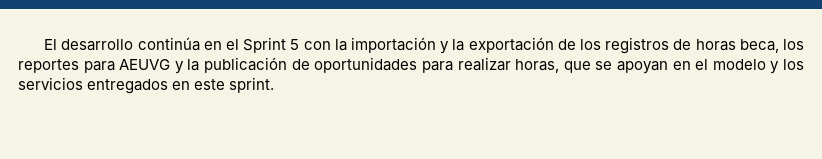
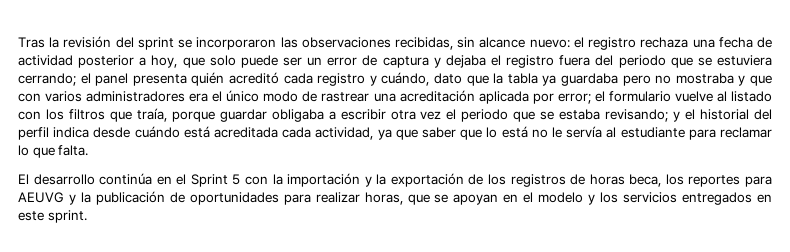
(44, 44) none -> [18,36,772,50] [18,55,772,68] [18,72,773,86] [18,90,772,104] [18,108,773,122] [18,126,773,140] [18,145,89,158] Tras la revisión del sprint se incorporaron las observaciones recibidas, sin alcance nuevo: el registro rechaza una fecha de actividad posterior a hoy, que solo puede ser un error de captura y dejaba el registro fuera del periodo que se estuviera cerrando; el panel presenta quién acreditó cada registro y cuándo, dato que la tabla ya guardaba pero no mostraba y que con varios administradores era el único modo de rastrear una acreditación aplicada por error; el formulario vuelve al listado con los filtros que traía, porque guardar obligaba a escribir otra vez el periodo que se estaba revisando; y el historial del perfil indica desde cuándo está acreditada cada actividad, ya que saber que lo está no le servía al estudiante para reclamar lo que falta. //

